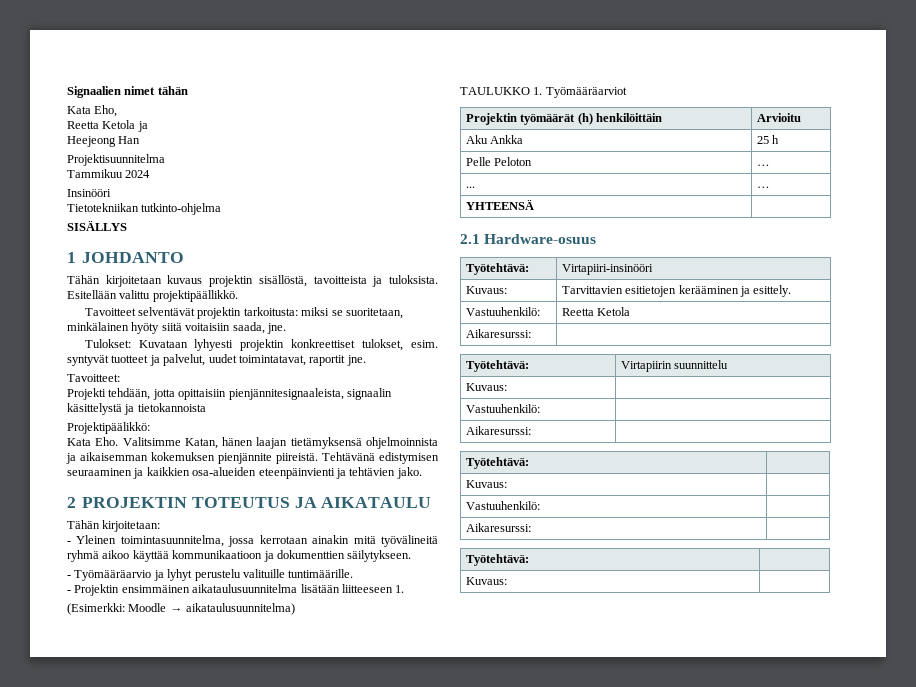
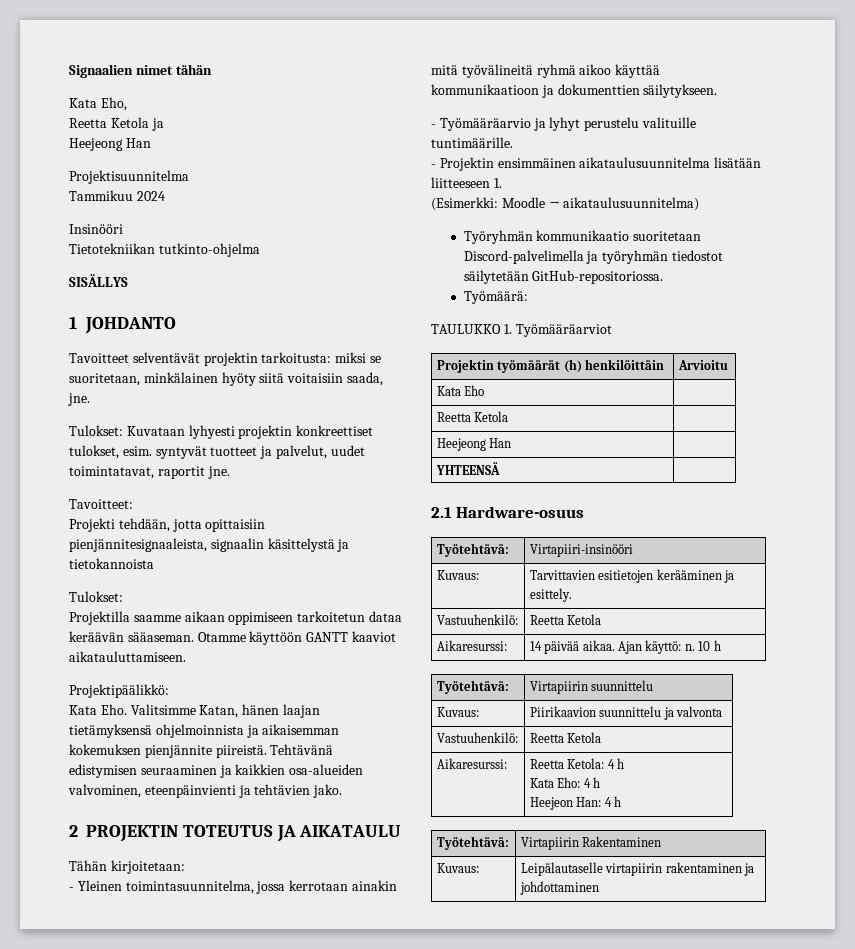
[67,275,439,287] [67,290,238,302] // Tähän kirjoitetaan kuvaus projektin sisällöstä, tavoitteista ja tuloksista. Esitellään valittu projektipäällikkö. -> (177, 325) none
(206, 407) none -> [69,591,123,602] [69,611,402,625] [69,631,396,645] [69,651,186,662] // Tulokset: // Projektilla saamme aikaan oppimiseen tarkoitetun dataa keräävän sääaseman. Otamme käyttöön GANTT kaaviot aikatauluttamiseen.
(257, 471) none -> [68,784,141,798] valvominen,
(296, 609) none -> [463,230,702,244] [463,250,723,264] [463,270,664,284] [463,291,528,304] // Työryhmän kommunikaatio suoritetaan Discord-palvelimella ja työryhmän tiedostot säilytetään GitHub-repositoriossa. // Työmäärä:
[465,135,524,144] [756,135,780,144] [465,157,533,166] [756,164,770,166] [465,186,475,188] [756,186,770,188] Aku Ankka | 25 h // Pelle Peloton | … // ... | … -> [436,385,485,396] [436,411,509,422] [436,438,512,451] Kata Eho | // Reetta Ketola | // Heejeong Han |
(531, 333) none -> [529,640,721,654] 14 päivää aikaa. Ajan käyttö: n. 10 h
[465,404,540,413] [465,426,531,435] [465,457,529,469] [465,480,507,488] [465,501,540,510] [465,523,531,532] [465,554,529,566] [465,577,507,585] // Vastuuhenkilö: | // Aikaresurssi: | // Työtehtävä: | // Kuvaus: | // Vastuuhenkilö: | // Aikaresurssi: | // Työtehtävä: | // Kuvaus: | -> [529,706,723,720] [436,732,518,743] [529,732,602,743] [436,758,507,769] [529,758,625,769] [529,777,601,788] [529,796,622,810] [436,836,509,850] [520,836,662,850] [436,863,479,873] [520,862,755,876] [519,881,599,895] Piirikaavion suunnittelu ja valvonta // Vastuuhenkilö: | Reetta Ketola // Aikaresurssi: | Reetta Ketola: 4 h // Kata Eho: 4 h // Heejeon Han: 4 h // Työtehtävä: | Virtapiirin Rakentaminen // Kuvaus: | Leipälautaselle virtapiirin rakentaminen ja johdottaminen

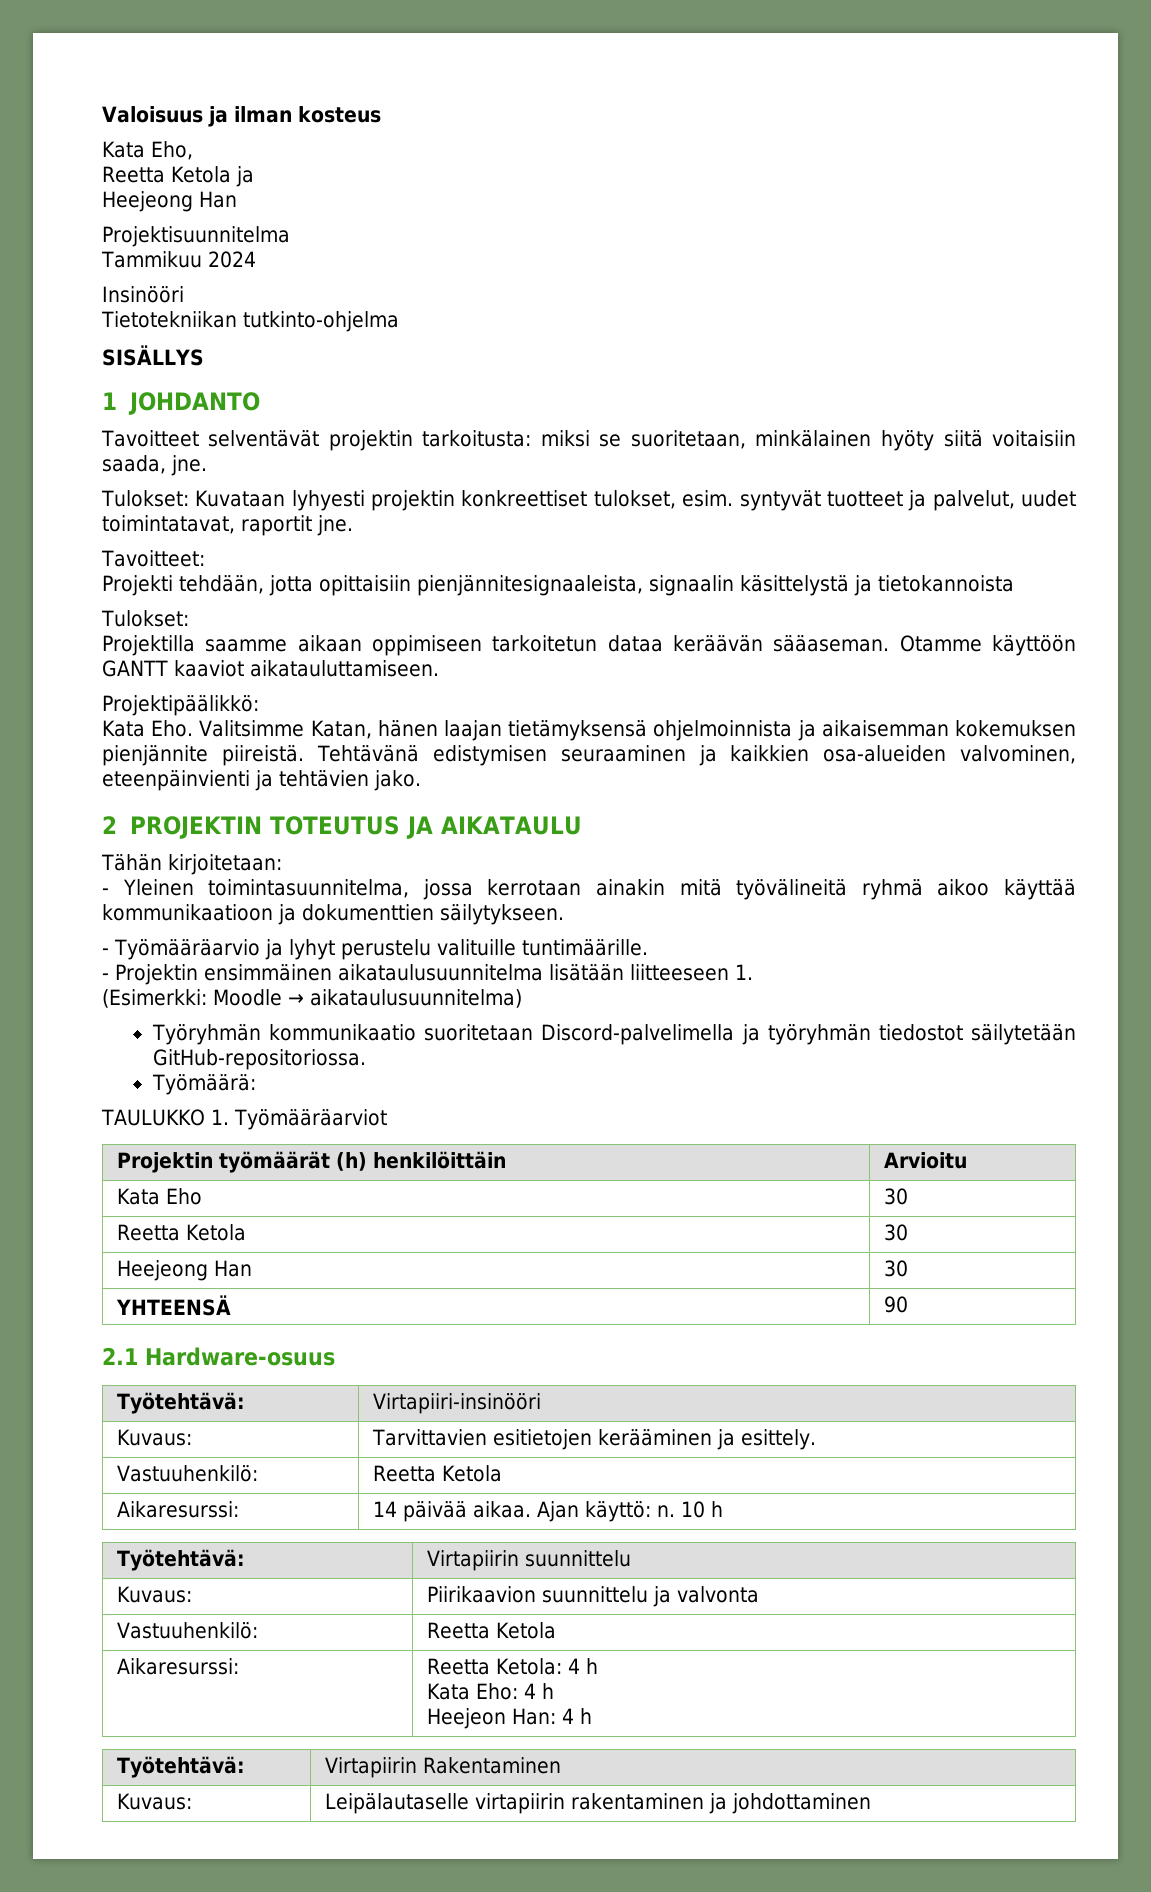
[69,64,212,78] Signaalien nimet tähän -> [102,106,381,127] Valoisuus ja ilman kosteus
(485, 390) none -> [883,1188,908,1205] 30
(509, 416) none -> [883,1224,908,1241] 30
(512, 443) none -> [883,1260,908,1277] 30
(500, 468) none -> [883,1296,908,1313] 90

